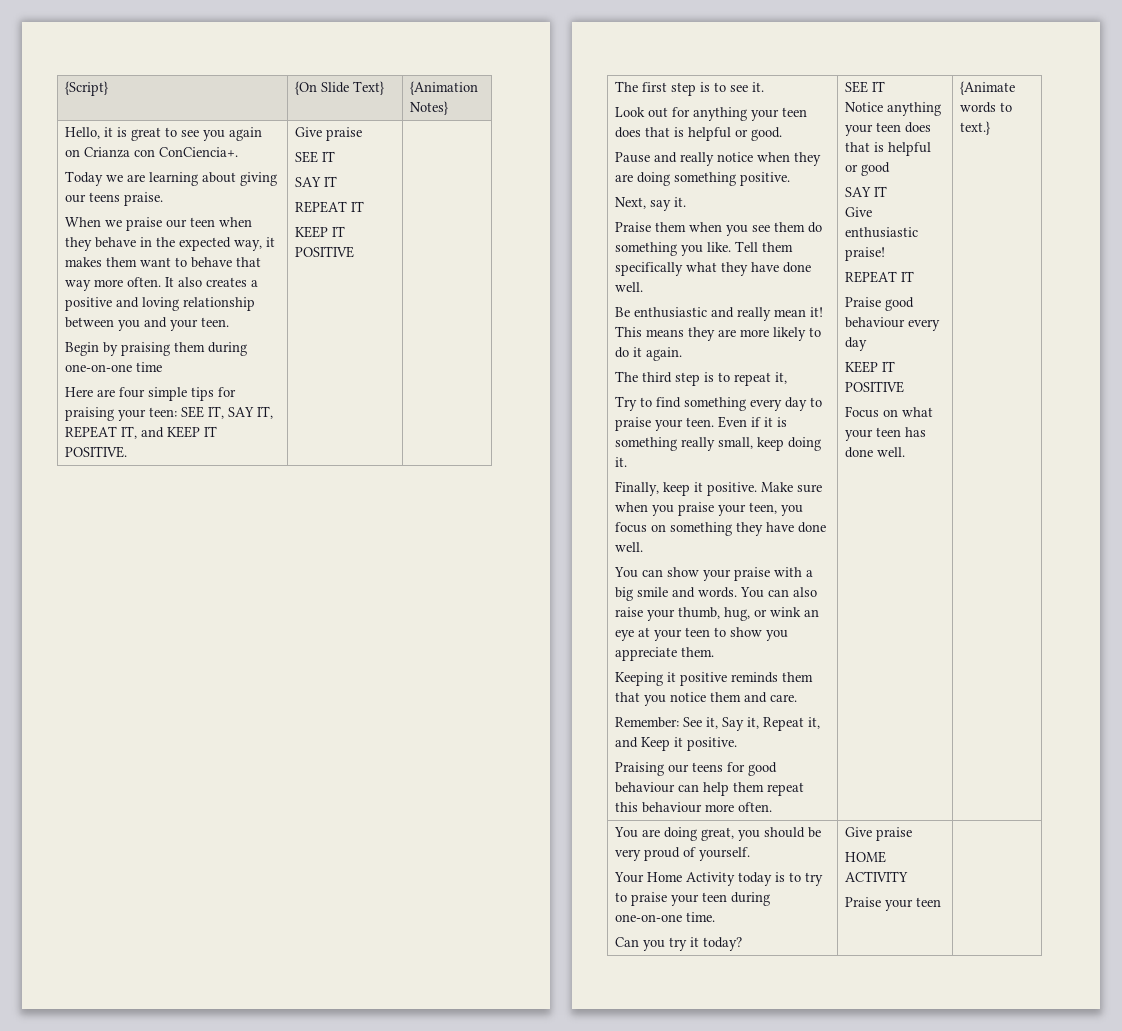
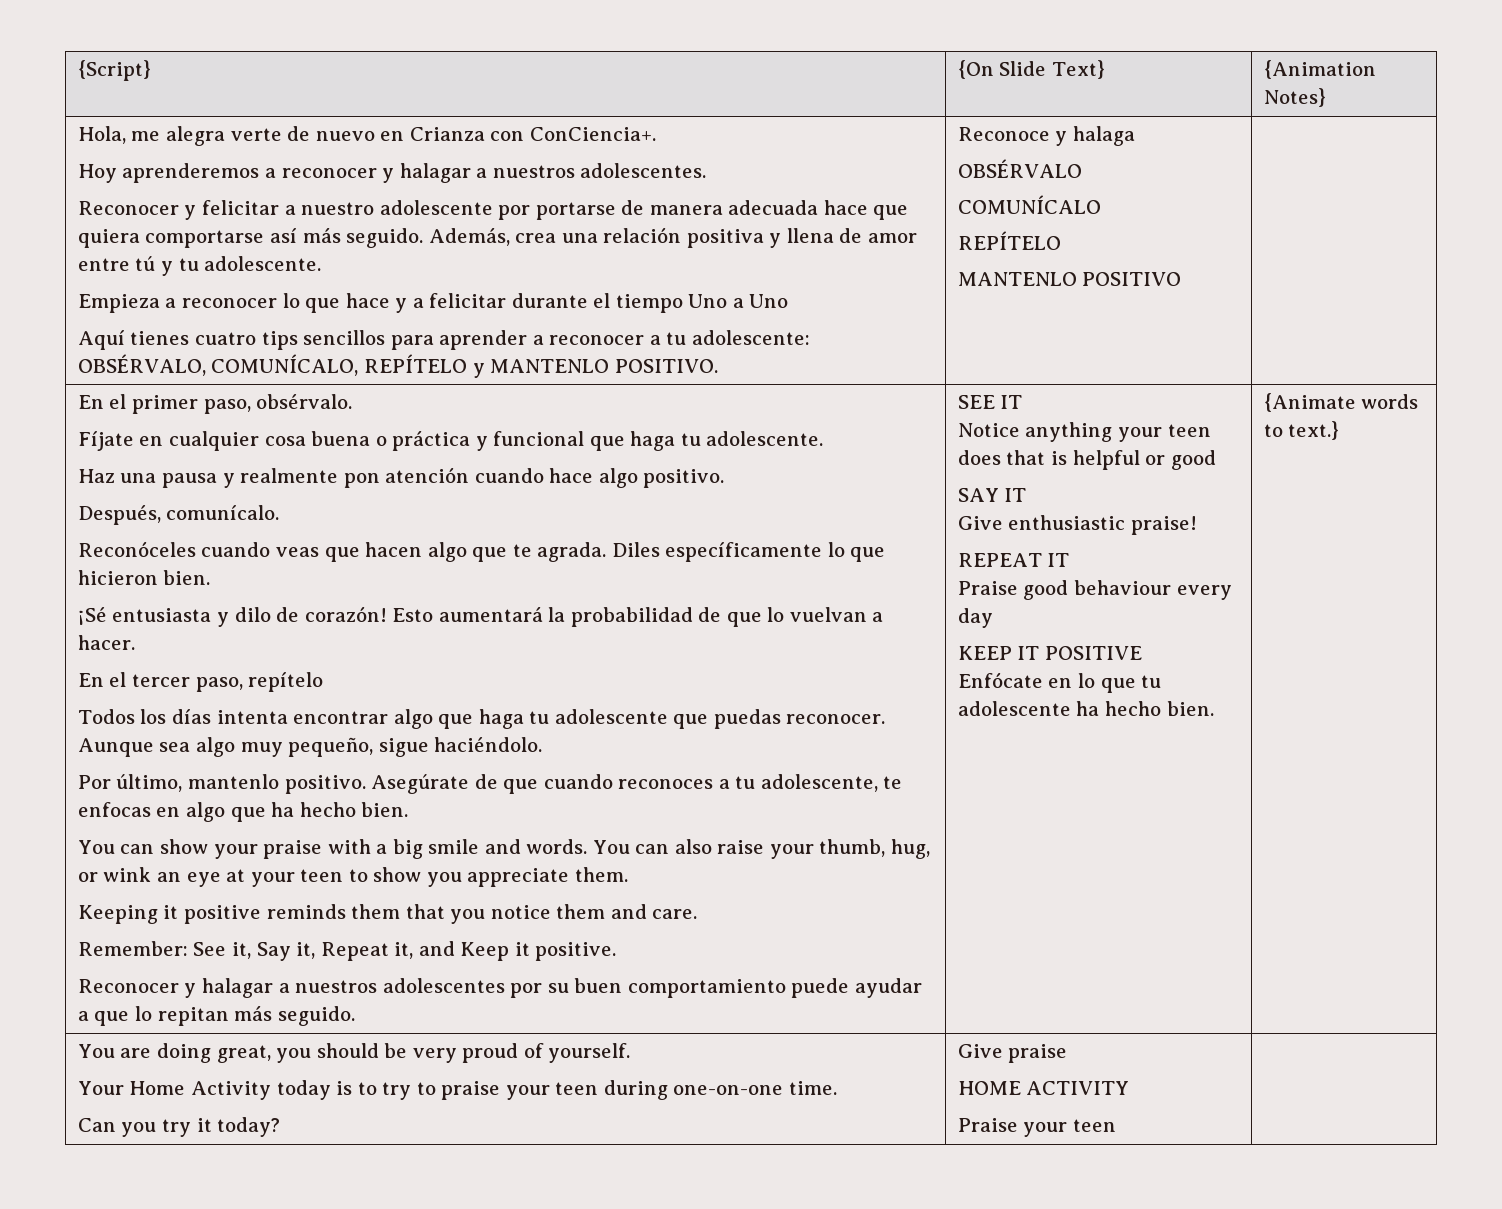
[64,127,262,141] [64,147,238,158] [64,171,277,186] [64,192,163,206] [64,217,252,231] [64,237,275,251] [64,257,261,268] [64,277,258,291] [64,297,255,311] [64,317,229,331] [64,342,247,356] [64,362,162,372] [64,387,236,401] [64,406,273,421] [64,426,217,439] [64,446,127,458] [294,127,362,141] [294,151,335,163] [294,176,337,187] [294,201,364,213] [294,226,345,238] [294,246,354,258] [614,81,764,96] [614,107,807,121] [614,127,782,141] [614,152,821,166] [614,172,790,186] [614,197,686,211] [614,222,822,236] [614,241,793,256] [614,262,811,276] [614,282,643,292] [614,307,823,321] [614,326,821,341] [614,347,682,361] [614,371,787,386] [614,396,822,411] [614,416,787,431] [614,437,821,451] [614,457,627,467] [614,481,822,496] [614,502,803,516] [614,522,826,536] [614,542,643,552] Hello, it is great to see you again on Crianza con ConCiencia+. // Today we are learning about giving our teens praise. // When we praise our teen when they behave in the expected way, it makes them want to behave that way more often. It also creates a positive and loving relationship between you and your teen. // Begin by praising them during one-on-one time // Here are four simple tips for praising your teen: SEE IT, SAY IT, REPEAT IT, and KEEP IT POSITIVE. | Give praise // SEE IT // SAY IT // REPEAT IT // KEEP IT POSITIVE | // The first step is to see it. // Look out for anything your teen does that is helpful or good. // Pause and really notice when they are doing something positive. // Next, say it. // Praise them when you see them do something you like. Tell them specifically what they have done well. // Be enthusiastic and really mean it! This means they are more likely to do it again. // The third step is to repeat it, // Try to find something every day to praise your teen. Even if it is something really small, keep doing it. // Finally, keep it positive. Make sure when you praise your teen, you focus on something they have done well. -> [77,126,656,146] [77,163,707,183] [77,200,909,220] [77,227,917,248] [77,256,322,276] [77,293,789,313] [77,330,810,350] [77,354,718,378] [957,126,1136,146] [957,159,1082,178] [957,195,1101,214] [957,231,1061,250] [957,272,1182,286] [77,394,353,414] [77,431,824,451] [77,467,725,488] [77,505,280,525] [77,541,886,562] [77,570,211,585] [77,606,884,627] [77,635,135,650] [77,672,324,692] [77,709,886,729] [77,737,543,757] [77,774,903,794] [77,802,409,822] Hola, me alegra verte de nuevo en Crianza con ConCiencia+. // Hoy aprenderemos a reconocer y halagar a nuestros adolescentes. // Reconocer y felicitar a nuestro adolescente por portarse de manera adecuada hace que quiera comportarse así más seguido. Además, crea una relación positiva y llena de amor entre tú y tu adolescente. // Empieza a reconocer lo que hace y a felicitar durante el tiempo Uno a Uno // Aquí tienes cuatro tips sencillos para aprender a reconocer a tu adolescente: OBSÉRVALO, COMUNÍCALO, REPÍTELO y MANTENLO POSITIVO. | Reconoce y halaga // OBSÉRVALO // COMUNÍCALO // REPÍTELO // MANTENLO POSITIVO | // En el primer paso, obsérvalo. // Fíjate en cualquier cosa buena o práctica y funcional que haga tu adolescente. // Haz una pausa y realmente pon atención cuando hace algo positivo. // Después, comunícalo. // Reconóceles cuando veas que hacen algo que te agrada. Diles específicamente lo que hicieron bien. // ¡Sé entusiasta y dilo de corazón! Esto aumentará la probabilidad de que lo vuelvan a hacer. // En el tercer paso, repítelo // Todos los días intenta encontrar algo que haga tu adolescente que puedas reconocer. Aunque sea algo muy pequeño, sigue haciéndolo. // Por último, mantenlo positivo. Asegúrate de que cuando reconoces a tu adolescente, te enfocas en algo que ha hecho bien.
[614,762,777,776] [614,782,804,796] [614,802,772,813] Praising our teens for good behaviour can help them repeat this behaviour more often. -> [77,978,922,998] [77,1006,355,1026] Reconocer y halagar a nuestros adolescentes por su buen comportamiento puede ayudar a que lo repitan más seguido.
[844,406,933,418] [844,427,926,441] [844,447,905,458] Focus on what your teen has done well. -> [957,672,1162,693] [957,701,1214,716] Enfócate en lo que tu adolescente ha hecho bien.

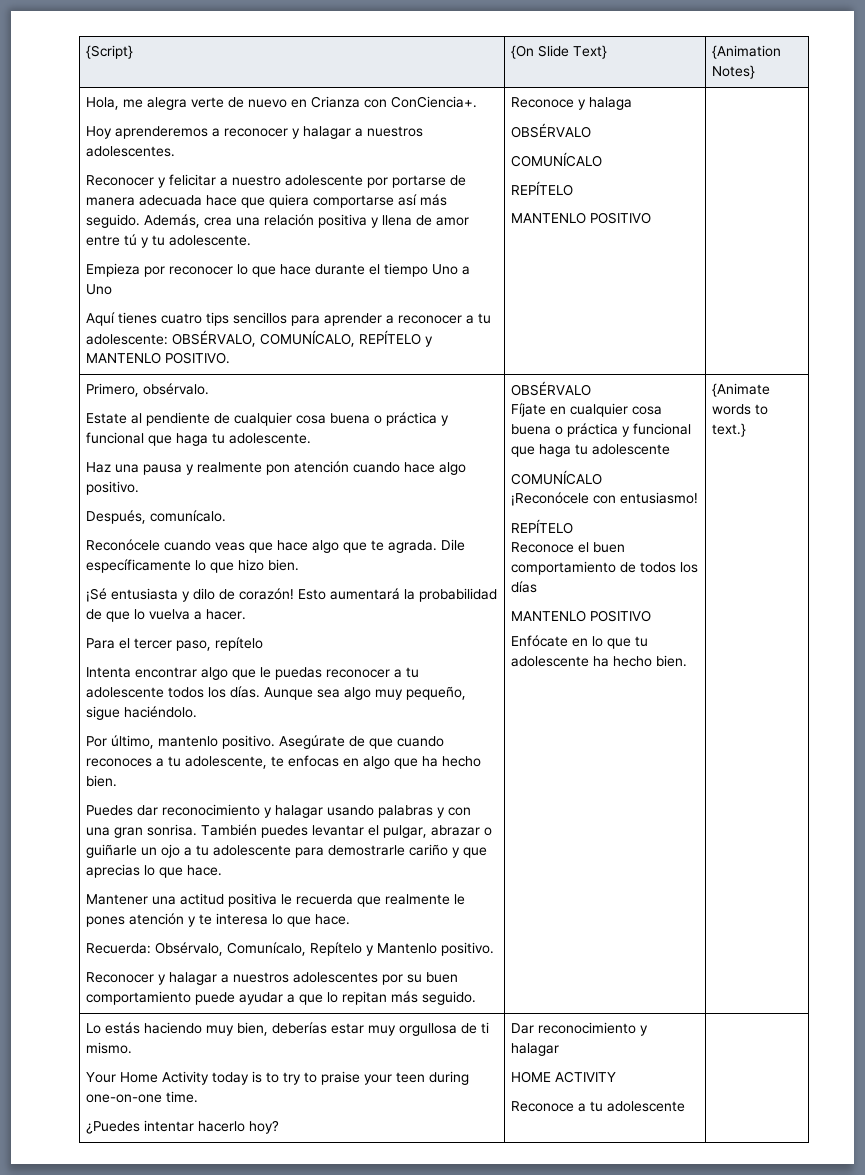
[165,298,177,308] a -> [144,266,166,277] por
[395,293,507,313] y a felicitar -> (312, 269) none
[77,394,353,414] [77,431,164,451] En el primer paso, obsérvalo. // Fíjate en -> [86,383,210,397] [86,412,231,426] Primero, obsérvalo. // Estate al pendiente de
[77,541,196,557] Reconóceles -> [86,539,161,551] Reconócele
[365,542,423,557] hacen -> [277,540,309,551] hace
[611,542,660,557] Diles -> [441,539,466,551] Dile
[77,570,158,585] hicieron -> [238,559,265,571] hizo
[789,607,867,622] vuelvan -> [149,609,191,620] vuelva
[77,673,104,687] En -> [86,638,116,649] Para
[77,709,886,729] Todos los días intenta encontrar algo que haga tu adolescente que puedas reconocer. -> [86,667,420,680] [86,686,261,698] Intenta encontrar algo que le puedas reconocer a tu adolescente todos los días.
[77,839,930,859] [77,867,628,887] [77,904,698,924] [77,941,617,961] You can show your praise with a big smile and words. You can also raise your thumb, hug, or wink an eye at your teen to show you appreciate them. // Keeping it positive reminds them that you notice them and care. // Remember: See it, Say it, Repeat it, and Keep it positive. -> [86,804,472,818] [86,824,493,838] [86,844,488,858] [86,864,223,878] [86,893,466,907] [86,913,351,927] [86,942,495,956] Puedes dar reconocimiento y halagar usando palabras y con una gran sonrisa. También puedes levantar el pulgar, abrazar o guiñarle un ojo a tu adolescente para demostrarle cariño y que aprecias lo que hace. // Mantener una actitud positiva le recuerda que realmente le pones atención y te interesa lo que hace. // Recuerda: Obsérvalo, Comunícalo, Repítelo y Mantenlo positivo.
[957,395,1023,409] [957,422,1211,442] [957,450,1216,470] [957,488,1027,502] [957,515,1198,535] [957,553,1070,567] [957,580,1232,600] [957,608,993,628] [957,646,1143,660] SEE IT // Notice anything your teen does that is helpful or good // SAY IT // Give enthusiastic praise! // REPEAT IT // Praise good behaviour every day // KEEP IT POSITIVE -> [511,381,592,396] [511,403,663,417] [511,423,692,437] [511,444,671,457] [511,470,603,485] [511,492,699,506] [511,519,574,534] [511,542,626,553] [511,561,699,575] [511,581,538,593] [511,610,652,622] OBSÉRVALO // Fíjate en cualquier cosa buena o práctica y funcional que haga tu adolescente // COMUNÍCALO // ¡Reconócele con entusiasmo! // REPÍTELO // Reconoce el buen comportamiento de todos los días // MANTENLO POSITIVO
[77,1043,631,1063] You are doing great, you should be very proud of yourself. -> [86,1022,490,1036] [86,1042,133,1054] Lo estás haciendo muy bien, deberías estar muy orgullosa de ti mismo.
[77,1117,281,1137] [957,1044,1068,1063] [957,1081,1130,1095] [957,1118,1117,1137] Can you try it today? | Give praise // HOME ACTIVITY // Praise your teen -> [86,1120,280,1134] [511,1022,649,1036] [511,1043,560,1056] [511,1071,617,1083] [511,1101,686,1112] ¿Puedes intentar hacerlo hoy? | Dar reconocimiento y halagar // HOME ACTIVITY // Reconoce a tu adolescente

